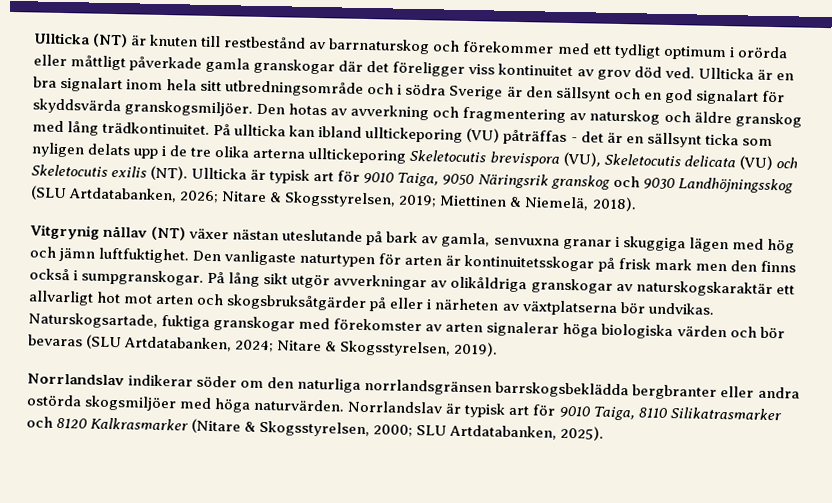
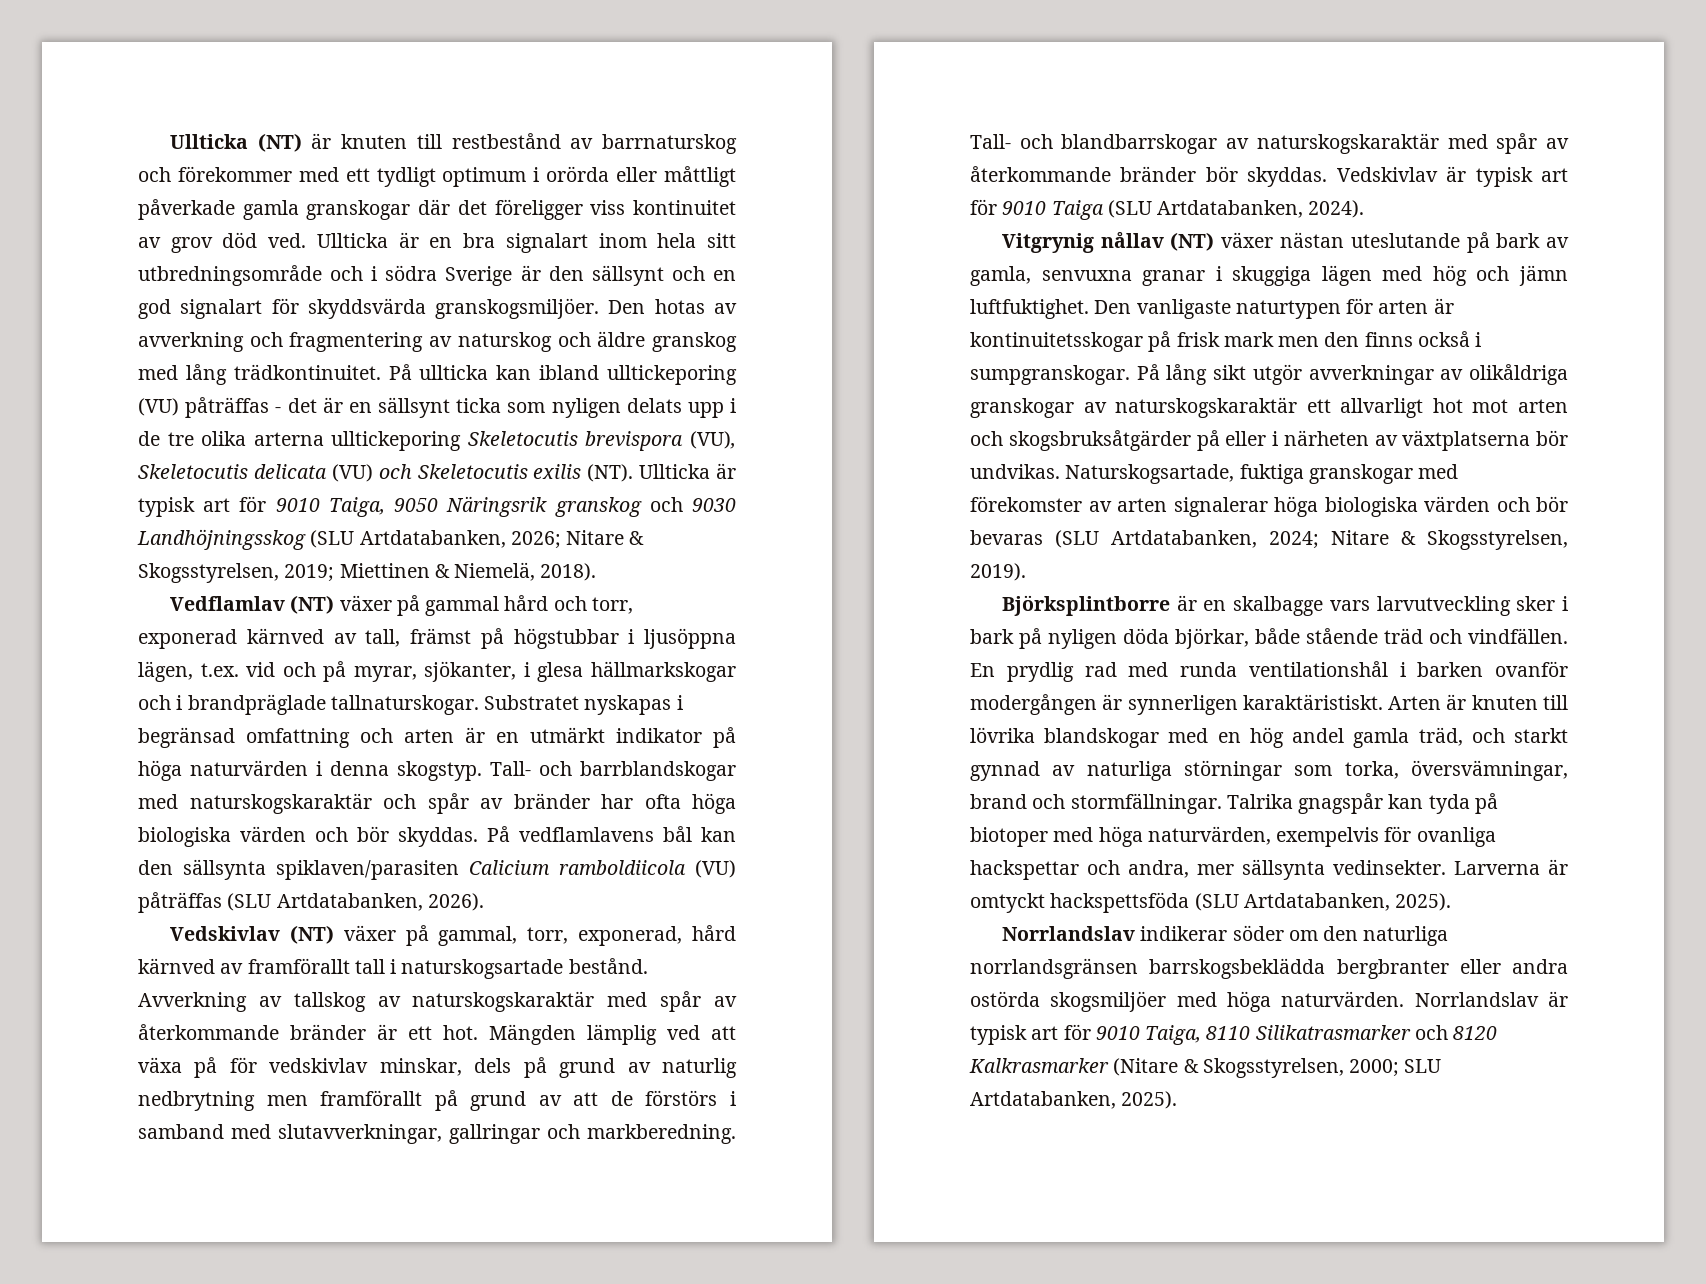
(637, 204) none -> [169,595,633,616] [138,628,736,649] [138,661,736,682] [138,694,683,715] [138,727,736,748] [138,760,736,781] [138,793,736,814] [138,826,736,847] [138,859,736,880] [138,892,484,913] [169,925,737,946] [138,958,648,979] [138,991,737,1012] [138,1024,736,1045] [138,1057,738,1078] [138,1090,736,1111] [138,1124,736,1144] [970,133,1569,154] [970,166,1568,187] [970,199,1365,220] // Vedflamlav (NT) växer på gammal hård och torr, exponerad kärnved av tall, främst på högstubbar i ljusöppna lägen, t.ex. vid och på myrar, sjökanter, i glesa hällmarkskogar och i brandpräglade tallnaturskogar. Substratet nyskapas i begränsad omfattning och arten är en utmärkt indikator på höga naturvärden i denna skogstyp. Tall- och barrblandskogar med naturskogskaraktär och spår av bränder har ofta höga biologiska värden och bör skyddas. På vedflamlavens bål kan den sällsynta spiklaven/parasiten Calicium ramboldiicola (VU) påträffas (SLU Artdatabanken, 2026). // Vedskivlav (NT) växer på gammal, torr, exponerad, hård kärnved av framförallt tall i naturskogsartade bestånd. Avverkning av tallskog av naturskogskaraktär med spår av återkommande bränder är ett hot. Mängden lämplig ved att växa på för vedskivlav minskar, dels på grund av naturlig nedbrytning men framförallt på grund av att de förstörs i samband med slutavverkningar, gallringar och markberedning. Tall- och blandbarrskogar av naturskogskaraktär med spår av återkommande bränder bör skyddas. Vedskivlav är typisk art för 9010 Taiga (SLU Artdatabanken, 2024).
(499, 349) none -> [1001,595,1568,616] [970,628,1568,649] [970,661,1568,682] [970,694,1568,715] [970,727,1568,748] [970,760,1568,781] [970,793,1498,814] [970,826,1496,847] [970,859,1568,880] [970,892,1452,913] // Björksplintborre är en skalbagge vars larvutveckling sker i bark på nyligen döda björkar, både stående träd och vindfällen. En prydlig rad med runda ventilationshål i barken ovanför modergången är synnerligen karaktäristiskt. Arten är knuten till lövrika blandskogar med en hög andel gamla träd, och starkt gynnad av naturliga störningar som torka, översvämningar, brand och stormfällningar. Talrika gnagspår kan tyda på biotoper med höga naturvärden, exempelvis för ovanliga hackspettar och andra, mer sällsynta vedinsekter. Larverna är omtyckt hackspettsföda (SLU Artdatabanken, 2025).

